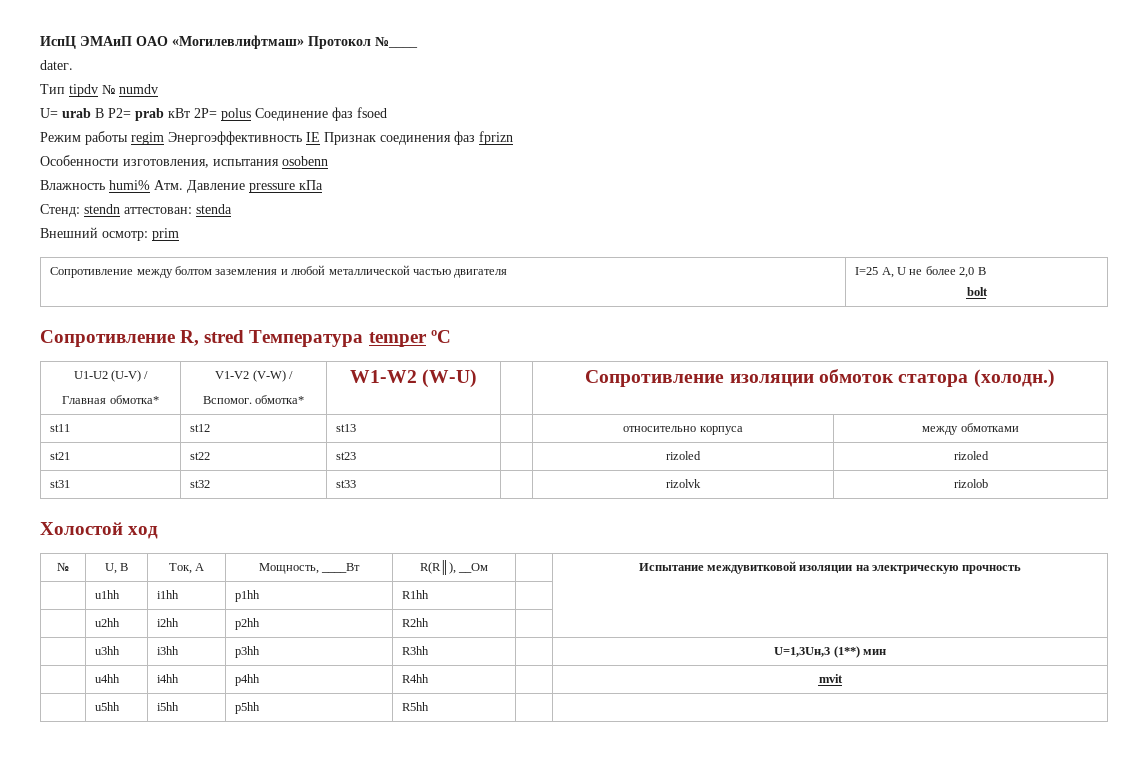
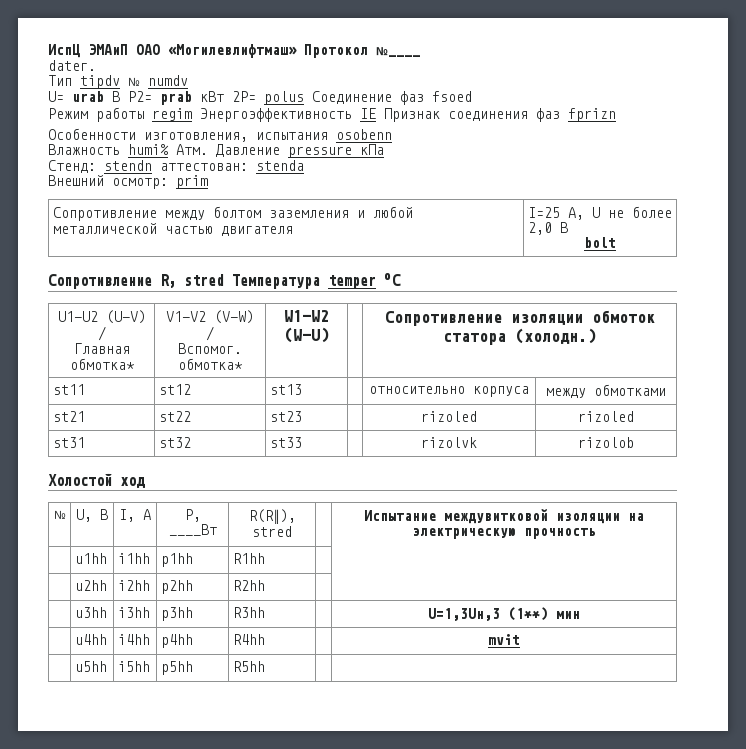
[168,563,192,574] Ток, -> [119,509,135,522] I,
[258,563,319,574] Мощность, -> [184,509,201,522] Р,
[458,563,489,573] __Ом -> [252,526,292,537] stred

